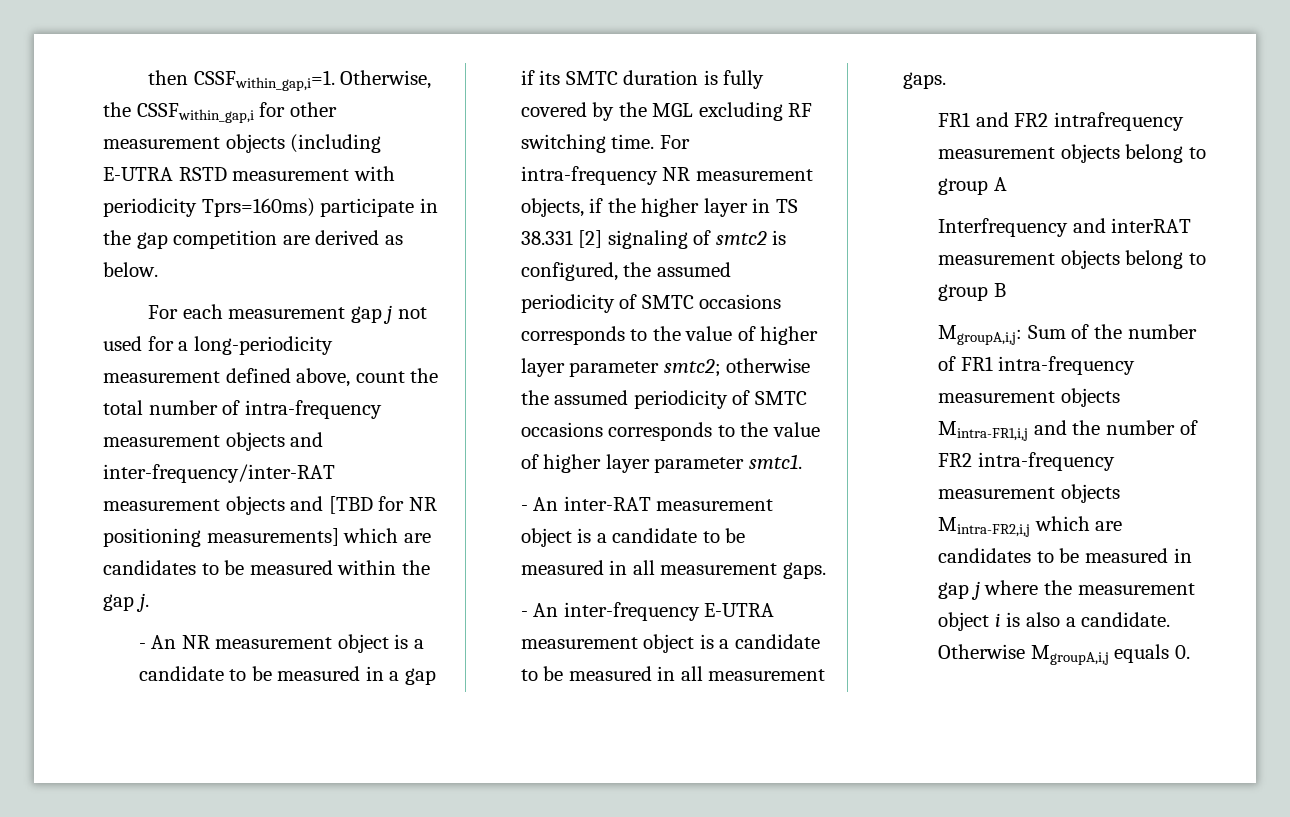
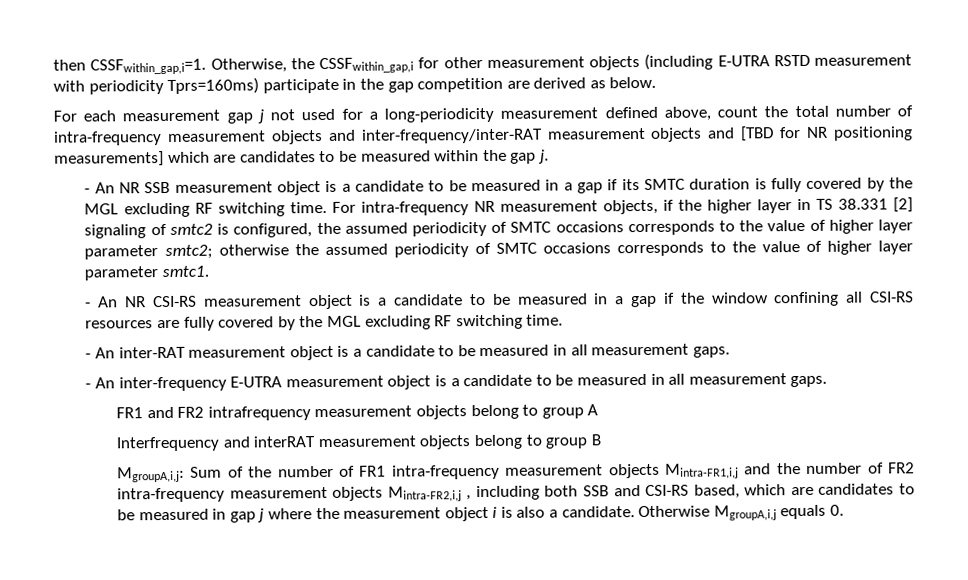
(210, 642) none -> [144,181,171,194] SSB
(802, 461) none -> [85,291,914,310] [85,314,564,331] // - An NR CSI-RS measurement object is a candidate to be measured in a gap if the window confining all CSI-RS resources are fully covered by the MGL excluding RF switching time.
(1031, 527) none -> [466,484,740,501] , including both SSB and CSI-RS based,

